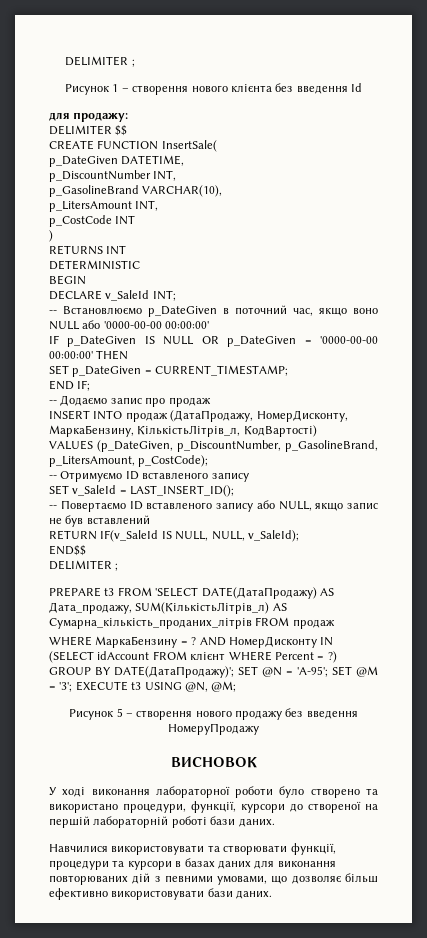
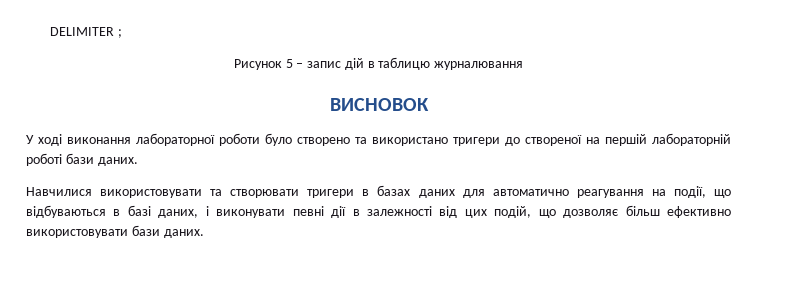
[112,83,362,95] [49,112,129,122] [49,125,128,136] [49,140,217,152] [49,155,185,167] [49,170,177,182] [49,185,223,197] [49,200,159,212] [49,215,136,227] [49,230,53,242] [49,245,127,255] [49,260,140,270] [49,275,86,285] [49,290,176,301] [49,305,378,317] [49,320,210,330] [49,335,378,347] [49,350,129,360] [49,365,289,377] [49,380,91,391] [49,395,211,407] [49,410,348,422] [49,425,317,437] [49,440,378,452] [49,455,209,467] [49,471,249,482] [49,485,235,497] [49,500,378,512] [49,515,150,527] [49,530,299,542] [49,545,86,556] [49,560,119,571] [49,587,334,599] [49,602,287,614] [49,617,335,629] [49,636,334,648] [49,651,337,663] [49,666,378,678] [49,681,237,692] [69,708,358,720] [168,723,259,735] 1 – створення нового клієнта без введення Id // для продажу: // DELIMITER $$ // CREATE FUNCTION InsertSale( // p_DateGiven DATETIME, // p_DiscountNumber INT, // p_GasolineBrand VARCHAR(10), // p_LitersAmount INT, // p_CostCode INT // ) // RETURNS INT // DETERMINISTIC // BEGIN // DECLARE v_SaleId INT; // -- Встановлюємо p_DateGiven в поточний час, якщо воно NULL або '0000-00-00 00:00:00' // IF p_DateGiven IS NULL OR p_DateGiven = '0000-00-00 00:00:00' THEN // SET p_DateGiven = CURRENT_TIMESTAMP; // END IF; // -- Додаємо запис про продаж // INSERT INTO продаж (ДатаПродажу, НомерДисконту, МаркаБензину, КількістьЛітрів_л, КодВартості) // VALUES (p_DateGiven, p_DiscountNumber, p_GasolineBrand, p_LitersAmount, p_CostCode); // -- Отримуємо ID вставленого запису // SET v_SaleId = LAST_INSERT_ID(); // -- Повертаємо ID вставленого запису або NULL, якщо запис не був вставлений // RETURN IF(v_SaleId IS NULL, NULL, v_SaleId); // END$$ // DELIMITER ; // PREPARE t3 FROM 'SELECT DATE(ДатаПродажу) AS Дата_продажу, SUM(КількістьЛітрів_л) AS Сумарна_кількість_проданих_літрів FROM продаж // WHERE МаркаБензину = ? AND НомерДисконту IN (SELECT idAccount FROM клієнт WHERE Percent = ?) GROUP BY DATE(ДатаПродажу)'; SET @N = 'А-95'; SET @M = '3'; EXECUTE t3 USING @N, @M; // Рисунок 5 – створення нового продажу без введення НомеруПродажу -> [285,57,524,70] 5 – запис дій в таблицю журналювання
[123,801,285,813] процедури, функції, курсори -> [453,137,500,146] тригери
[290,843,336,855] [49,858,336,870] [49,873,268,885] функції, процедури та курсори в базах даних для виконання повторюваних дій з певними умовами, -> [307,185,732,198] [26,205,532,218] тригери в базах даних для автоматично реагування на події, що відбуваються в базі даних, і виконувати певні дії в залежності від цих подій,

